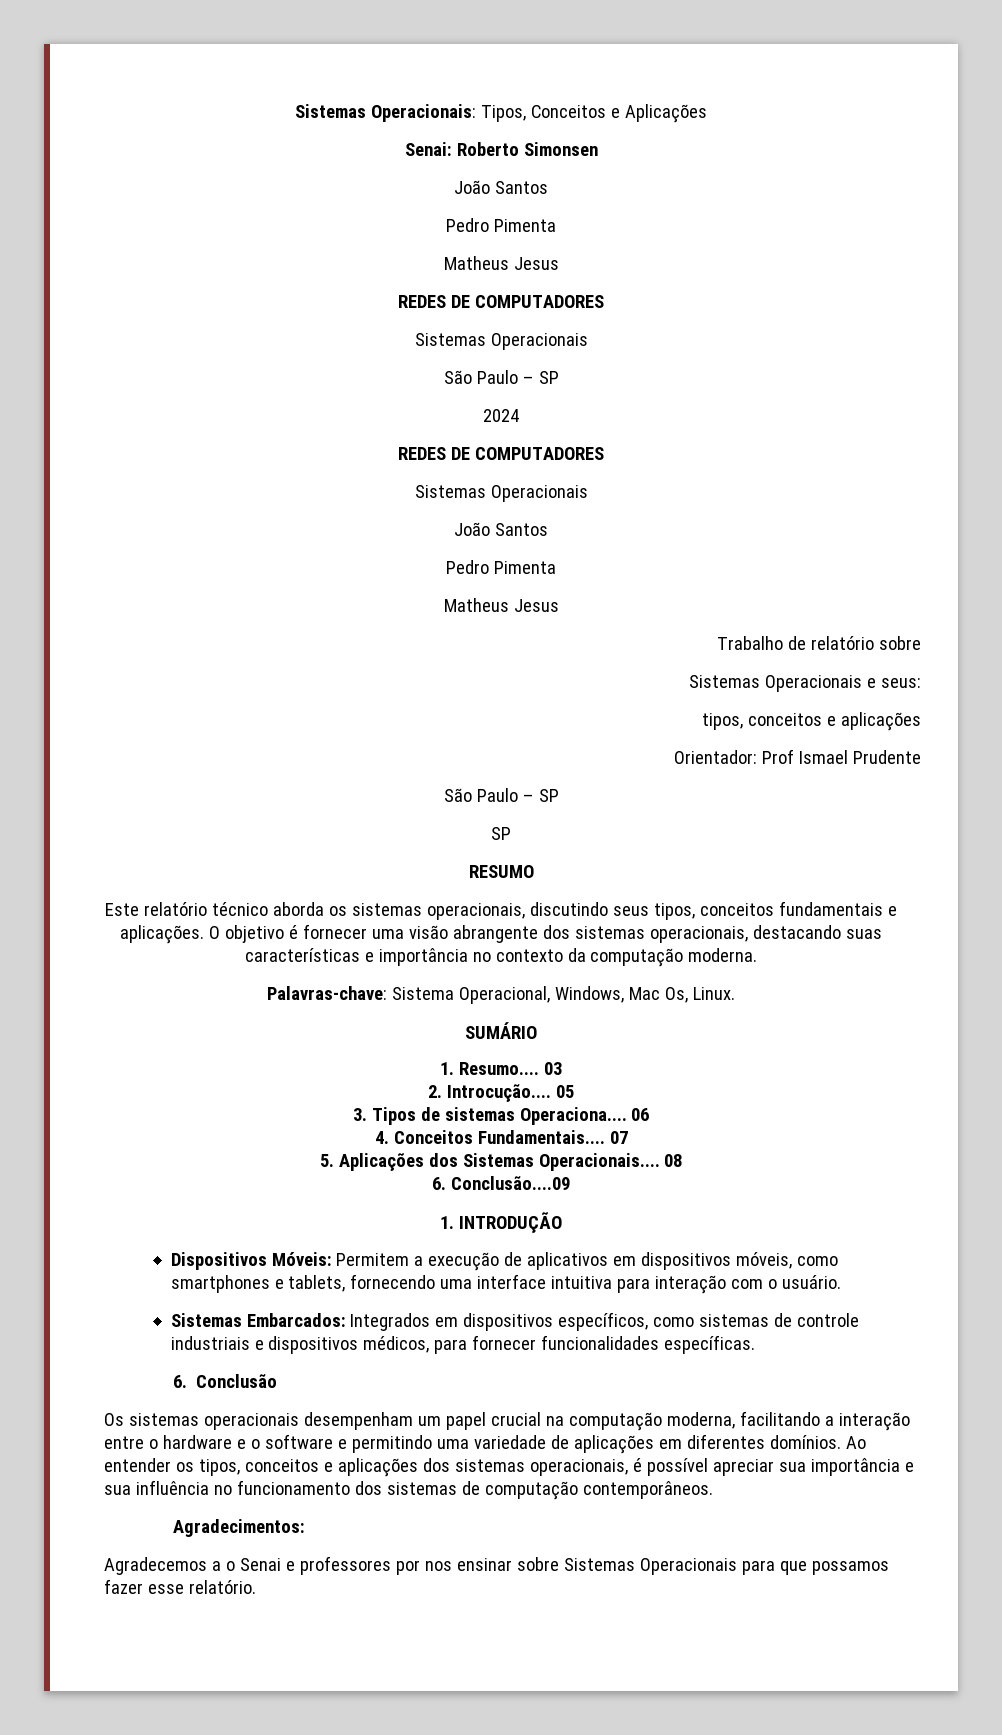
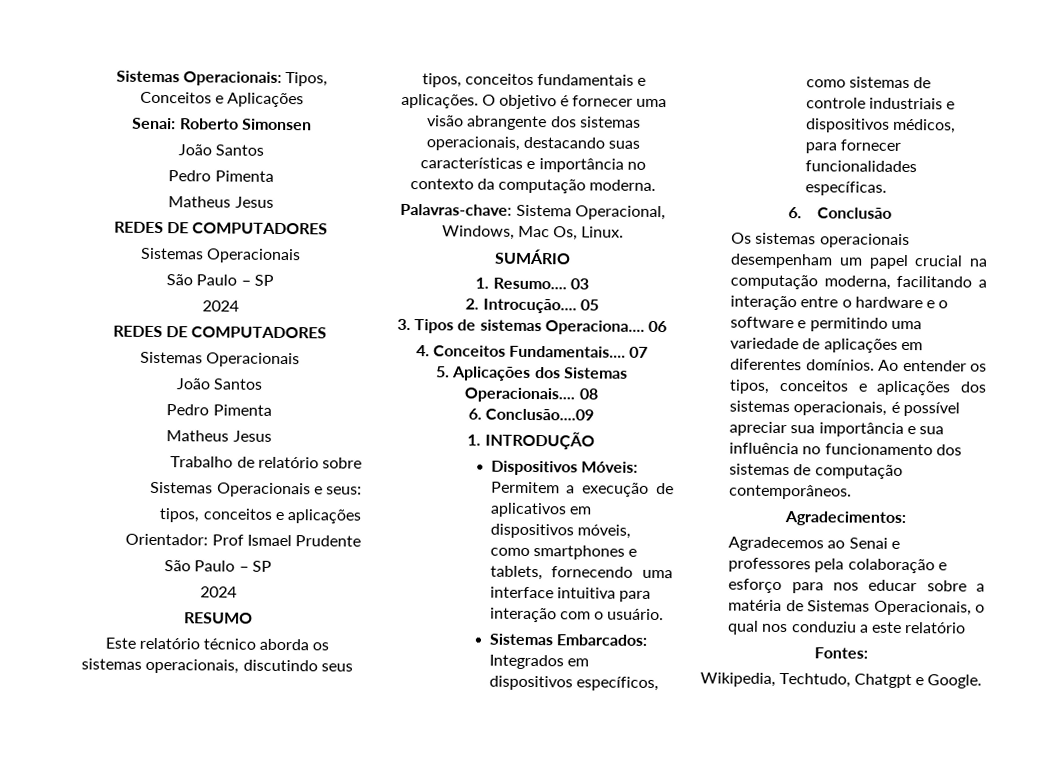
[491,827,511,840] SP -> [199,586,237,598] 2024
[212,1561,236,1571] a o -> [827,540,846,549] ao
[396,1557,889,1575] [104,1579,257,1594] por nos ensinar sobre Sistemas Operacionais para que possamos fazer esse relatório. -> [814,558,947,574] [728,578,985,594] [728,599,985,616] [727,620,967,635] [814,647,868,659] [699,672,983,689] pela colaboração e esforço para nos educar sobre a matéria de Sistemas Operacionais, o qual nos conduziu a este relatório // Fontes: // Wikipedia, Techtudo, Chatgpt e Google.

